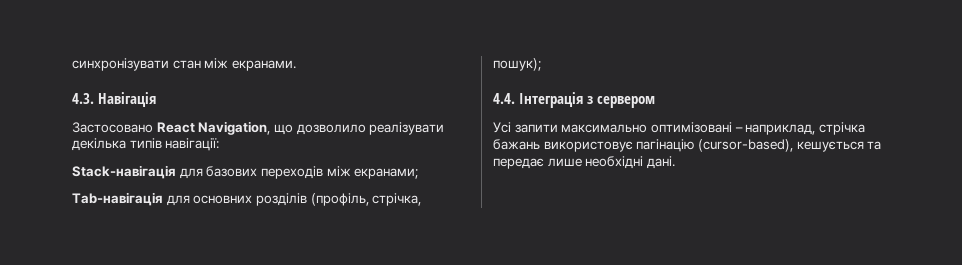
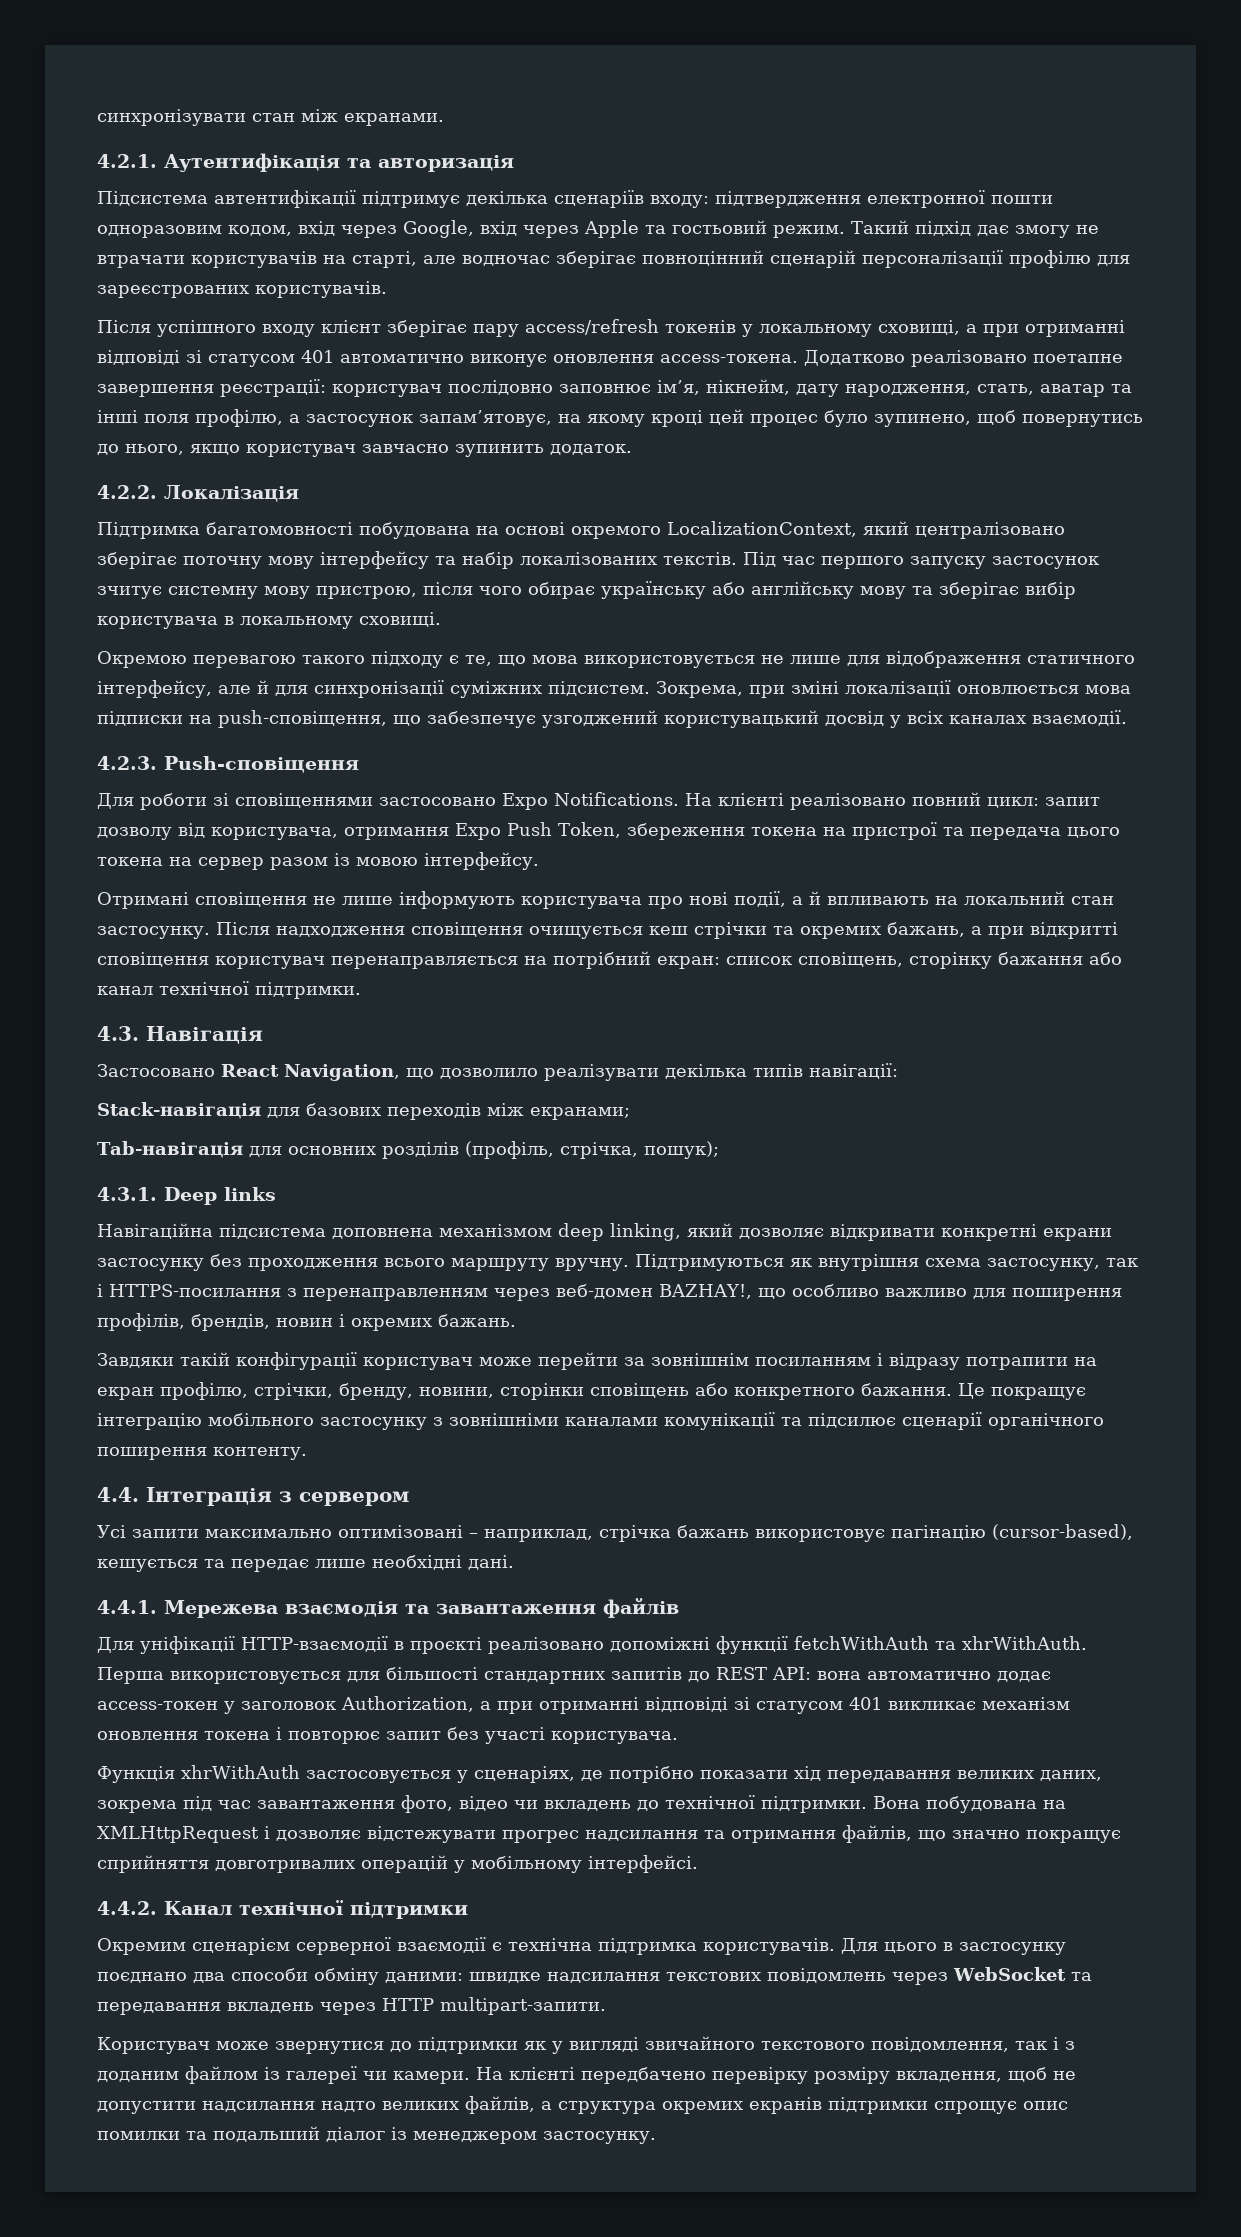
(296, 65) none -> [97,153,514,172] [97,190,1053,208] [97,220,1099,238] [97,250,1130,268] [97,281,387,298] [97,319,1125,337] [97,350,1123,367] [97,379,1132,397] [97,409,1143,427] [97,444,632,457] [97,485,299,502] [97,521,1065,539] [97,551,1100,569] [97,581,1076,599] [97,612,441,629] [97,651,1135,668] [97,680,1131,698] [97,710,1127,728] [97,756,359,773] [97,792,1100,810] [97,822,1120,840] [97,852,539,870] [97,891,1114,909] [97,922,1118,939] [97,951,1122,969] [97,981,361,999] // 4.2.1. Аутентифікація та авторизація // Підсистема автентифікації підтримує декілька сценаріїв входу: підтвердження електронної пошти одноразовим кодом, вхід через Google, вхід через Apple та гостьовий режим. Такий підхід дає змогу не втрачати користувачів на старті, але водночас зберігає повноцінний сценарій персоналізації профілю для зареєстрованих користувачів. // Після успішного входу клієнт зберігає пару access/refresh токенів у локальному сховищі, а при отриманні відповіді зі статусом 401 автоматично виконує оновлення access-токена. Додатково реалізовано поетапне завершення реєстрації: користувач послідовно заповнює ім’я, нікнейм, дату народження, стать, аватар та інші поля профілю, а застосунок запам’ятовує, на якому кроці цей процес було зупинено, щоб повернутись до нього, якщо користувач завчасно зупинить додаток. // 4.2.2. Локалізація // Підтримка багатомовності побудована на основі окремого LocalizationContext, який централізовано зберігає поточну мову інтерфейсу та набір локалізованих текстів. Під час першого запуску застосунок зчитує системну мову пристрою, після чого обирає українську або англійську мову та зберігає вибір користувача в локальному сховищі. // Окремою перевагою такого підходу є те, що мова використовується не лише для відображення статичного інтерфейсу, але й для синхронізації суміжних підсистем. Зокрема, при зміні локалізації оновлюється мова підписки на push-сповіщення, що забезпечує узгоджений користувацький досвід у всіх каналах взаємодії. // 4.2.3. Push-сповіщення // Для роботи зі сповіщеннями застосовано Expo Notifications. На клієнті реалізовано повний цикл: запит дозволу від користувача, отримання Expo Push Token, збереження токена на пристрої та передача цього токена на сервер разом із мовою інтерфейсу. // Отримані сповіщення не лише інформують користувача про нові події, а й впливають на локальний стан застосунку. Після надходження сповіщення очищується кеш стрічки та окремих бажань, а при відкритті сповіщення користувач перенаправляється на потрібний екран: список сповіщень, сторінку бажання або канал технічної підтримки.
(541, 64) none -> [97,1187,276,1205] [97,1223,1112,1241] [97,1254,1139,1271] [97,1284,1122,1301] [97,1313,516,1331] [97,1352,1097,1370] [97,1382,1086,1400] [97,1412,1104,1430] [97,1447,307,1460] // 4.3.1. Deep links // Навігаційна підсистема доповнена механізмом deep linking, який дозволяє відкривати конкретні екрани застосунку без проходження всього маршруту вручну. Підтримуються як внутрішня схема застосунку, так і HTTPS-посилання з перенаправленням через веб-домен BAZHAY!, що особливо важливо для поширення профілів, брендів, новин і окремих бажань. // Завдяки такій конфігурації користувач може перейти за зовнішнім посиланням і відразу потрапити на екран профілю, стрічки, бренду, новини, сторінки сповіщень або конкретного бажання. Це покращує інтеграцію мобільного застосунку з зовнішніми каналами комунікації та підсилює сценарії органічного поширення контенту.
(675, 162) none -> [97,1598,679,1618] [97,1636,1087,1654] [97,1667,1051,1684] [97,1696,1070,1714] [97,1727,678,1744] [97,1765,1102,1783] [97,1795,1066,1813] [97,1825,1121,1843] [97,1855,698,1873] [97,1900,468,1919] [97,1937,1066,1955] [97,1967,1092,1985] [97,1997,606,2015] [97,2036,1075,2054] [97,2066,1076,2084] [97,2096,1068,2114] [97,2126,656,2144] // 4.4.1. Мережева взаємодія та завантаження файлів // Для уніфікації HTTP-взаємодії в проєкті реалізовано допоміжні функції fetchWithAuth та xhrWithAuth. Перша використовується для більшості стандартних запитів до REST API: вона автоматично додає access-токен у заголовок Authorization, а при отриманні відповіді зі статусом 401 викликає механізм оновлення токена і повторює запит без участі користувача. // Функція xhrWithAuth застосовується у сценаріях, де потрібно показати хід передавання великих даних, зокрема під час завантаження фото, відео чи вкладень до технічної підтримки. Вона побудована на XMLHttpRequest і дозволяє відстежувати прогрес надсилання та отримання файлів, що значно покращує сприйняття довготривалих операцій у мобільному інтерфейсі. // 4.4.2. Канал технічної підтримки // Окремим сценарієм серверної взаємодії є технічна підтримка користувачів. Для цього в застосунку поєднано два способи обміну даними: швидке надсилання текстових повідомлень через WebSocket та передавання вкладень через HTTP multipart-запити. // Користувач може звернутися до підтримки як у вигляді звичайного текстового повідомлення, так і з доданим файлом із галереї чи камери. На клієнті передбачено перевірку розміру вкладення, щоб не допустити надсилання надто великих файлів, а структура окремих екранів підтримки спрощує опис помилки та подальший діалог із менеджером застосунку.

